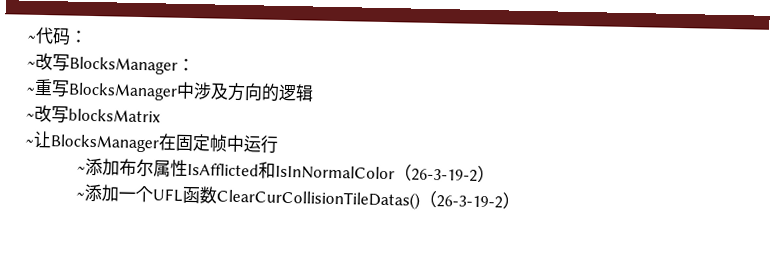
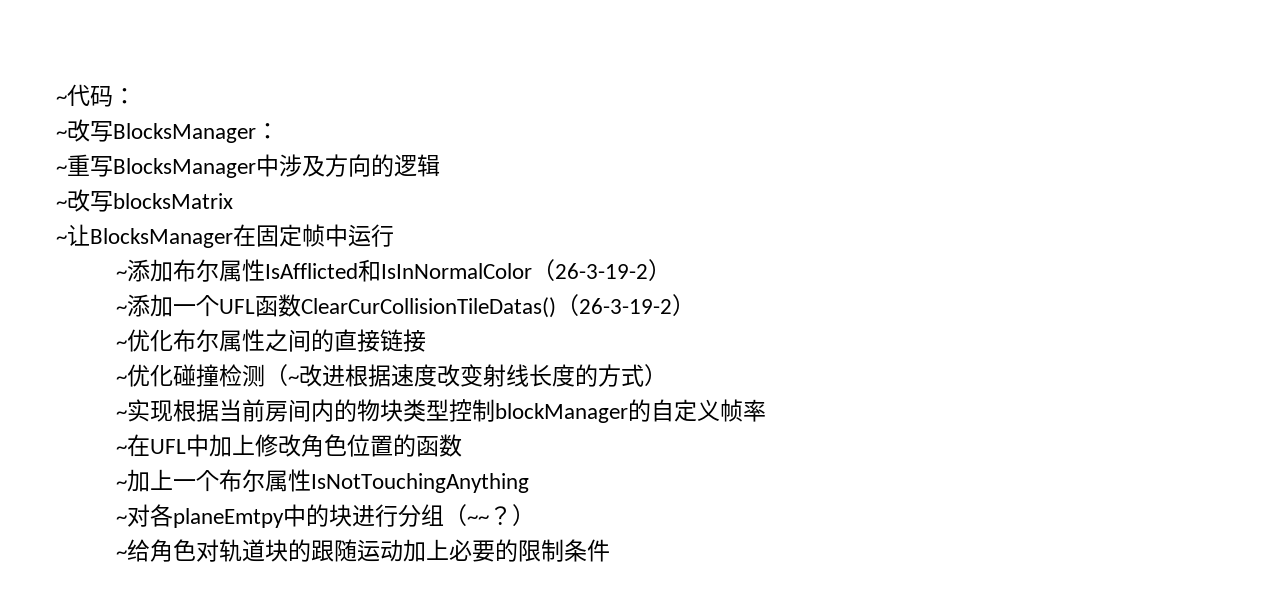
(520, 201) none -> [115,329,426,352] [115,364,667,387] [115,399,766,423] [115,434,462,457] [115,469,529,493] [115,504,535,528] [115,539,610,562] // ~优化布尔属性之间的直接链接 // ~优化碰撞检测（~改进根据速度改变射线长度的方式） // ~实现根据当前房间内的物块类型控制blockManager的自定义帧率 // ~在UFL中加上修改角色位置的函数 // ~加上一个布尔属性IsNotTouchingAnything // ~对各planeEmtpy中的块进行分组（~~？） // ~给角色对轨道块的跟随运动加上必要的限制条件

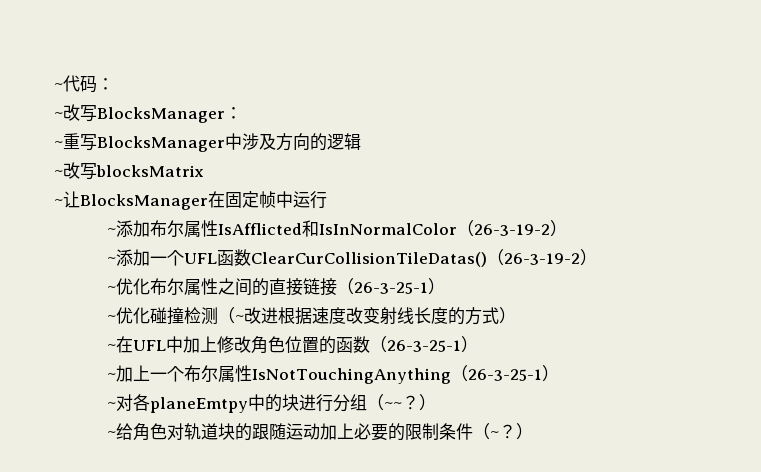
(426, 340) none -> [337,278,446,295] （26-3-25-1）
[115,399,766,423] // ~实现根据当前房间内的物块类型控制blockManager的自定义帧率 -> (517, 315) none
(462, 445) none -> [370,336,479,353] （26-3-25-1）
(529, 483) none -> [451,365,560,382] （26-3-25-1）
(610, 550) none -> [473,423,534,440] （~？）

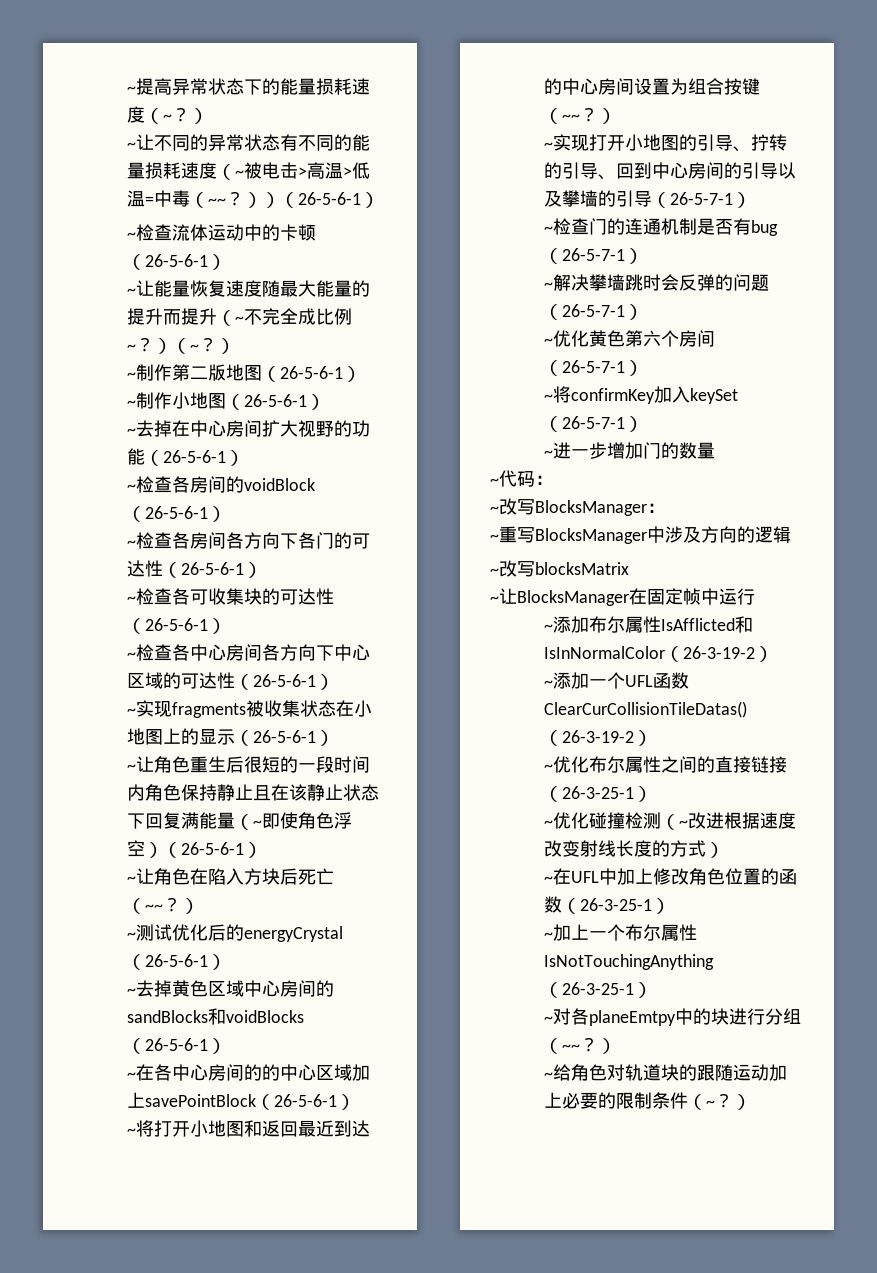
[54,83,63,90] ~ -> [126,78,370,95] [126,106,208,124] [126,134,370,151] [126,162,370,180] [126,190,379,208] [126,224,316,241] [126,254,226,270] [126,280,370,297] [126,308,352,326] [126,337,235,354] [126,364,361,382] [126,392,325,410] [126,420,370,437] [126,448,244,466] [126,476,315,493] [126,506,226,522] [126,532,370,549] [126,560,262,578] [126,588,334,605] [126,618,226,634] [126,644,370,661] [126,672,334,690] [126,700,372,718] [126,728,334,746] [126,756,370,773] [126,784,379,801] [126,812,352,830] [126,840,262,858] [126,868,334,885] [126,897,199,914] [126,924,343,942] [126,954,226,970] [126,980,334,997] [126,1008,304,1025] [126,1038,226,1054] [126,1064,370,1081] [126,1092,355,1110] [126,1120,370,1137] [543,78,760,95] [543,107,616,124] [543,134,787,152] [543,162,796,180] [543,190,751,208] [543,218,778,236] [543,248,643,264] [543,274,769,291] [543,304,643,320] [543,330,715,347] [543,360,643,376] [543,386,738,404] [543,416,643,432] [543,442,715,459] [490,478,499,485] ~提高异常状态下的能量损耗速度（~？） // ~让不同的异常状态有不同的能量损耗速度（~被电击>高温>低温=中毒（~~？））（26-5-6-1） // ~检查流体运动中的卡顿（26-5-6-1） // ~让能量恢复速度随最大能量的提升而提升（~不完全成比例~？）（~？） // ~制作第二版地图（26-5-6-1） // ~制作小地图（26-5-6-1） // ~去掉在中心房间扩大视野的功能（26-5-6-1） // ~检查各房间的voidBlock（26-5-6-1） // ~检查各房间各方向下各门的可达性（26-5-6-1） // ~检查各可收集块的可达性（26-5-6-1） // ~检查各中心房间各方向下中心区域的可达性（26-5-6-1） // ~实现fragments被收集状态在小地图上的显示（26-5-6-1） // ~让角色重生后很短的一段时间内角色保持静止且在该静止状态下回复满能量（~即使角色浮空）（26-5-6-1） // ~让角色在陷入方块后死亡（~~？） // ~测试优化后的energyCrystal（26-5-6-1） // ~去掉黄色区域中心房间的sandBlocks和voidBlocks（26-5-6-1） // ~在各中心房间的的中心区域加上savePointBlock（26-5-6-1） // ~将打开小地图和返回最近到达的中心房间设置为组合按键（~~？） // ~实现打开小地图的引导、拧转的引导、回到中心房间的引导以及攀墙的引导（26-5-7-1） // ~检查门的连通机制是否有bug（26-5-7-1） // ~解决攀墙跳时会反弹的问题（26-5-7-1） // ~优化黄色第六个房间（26-5-7-1） // ~将confirmKey加入keySet（26-5-7-1） // ~进一步增加门的数量 // ~

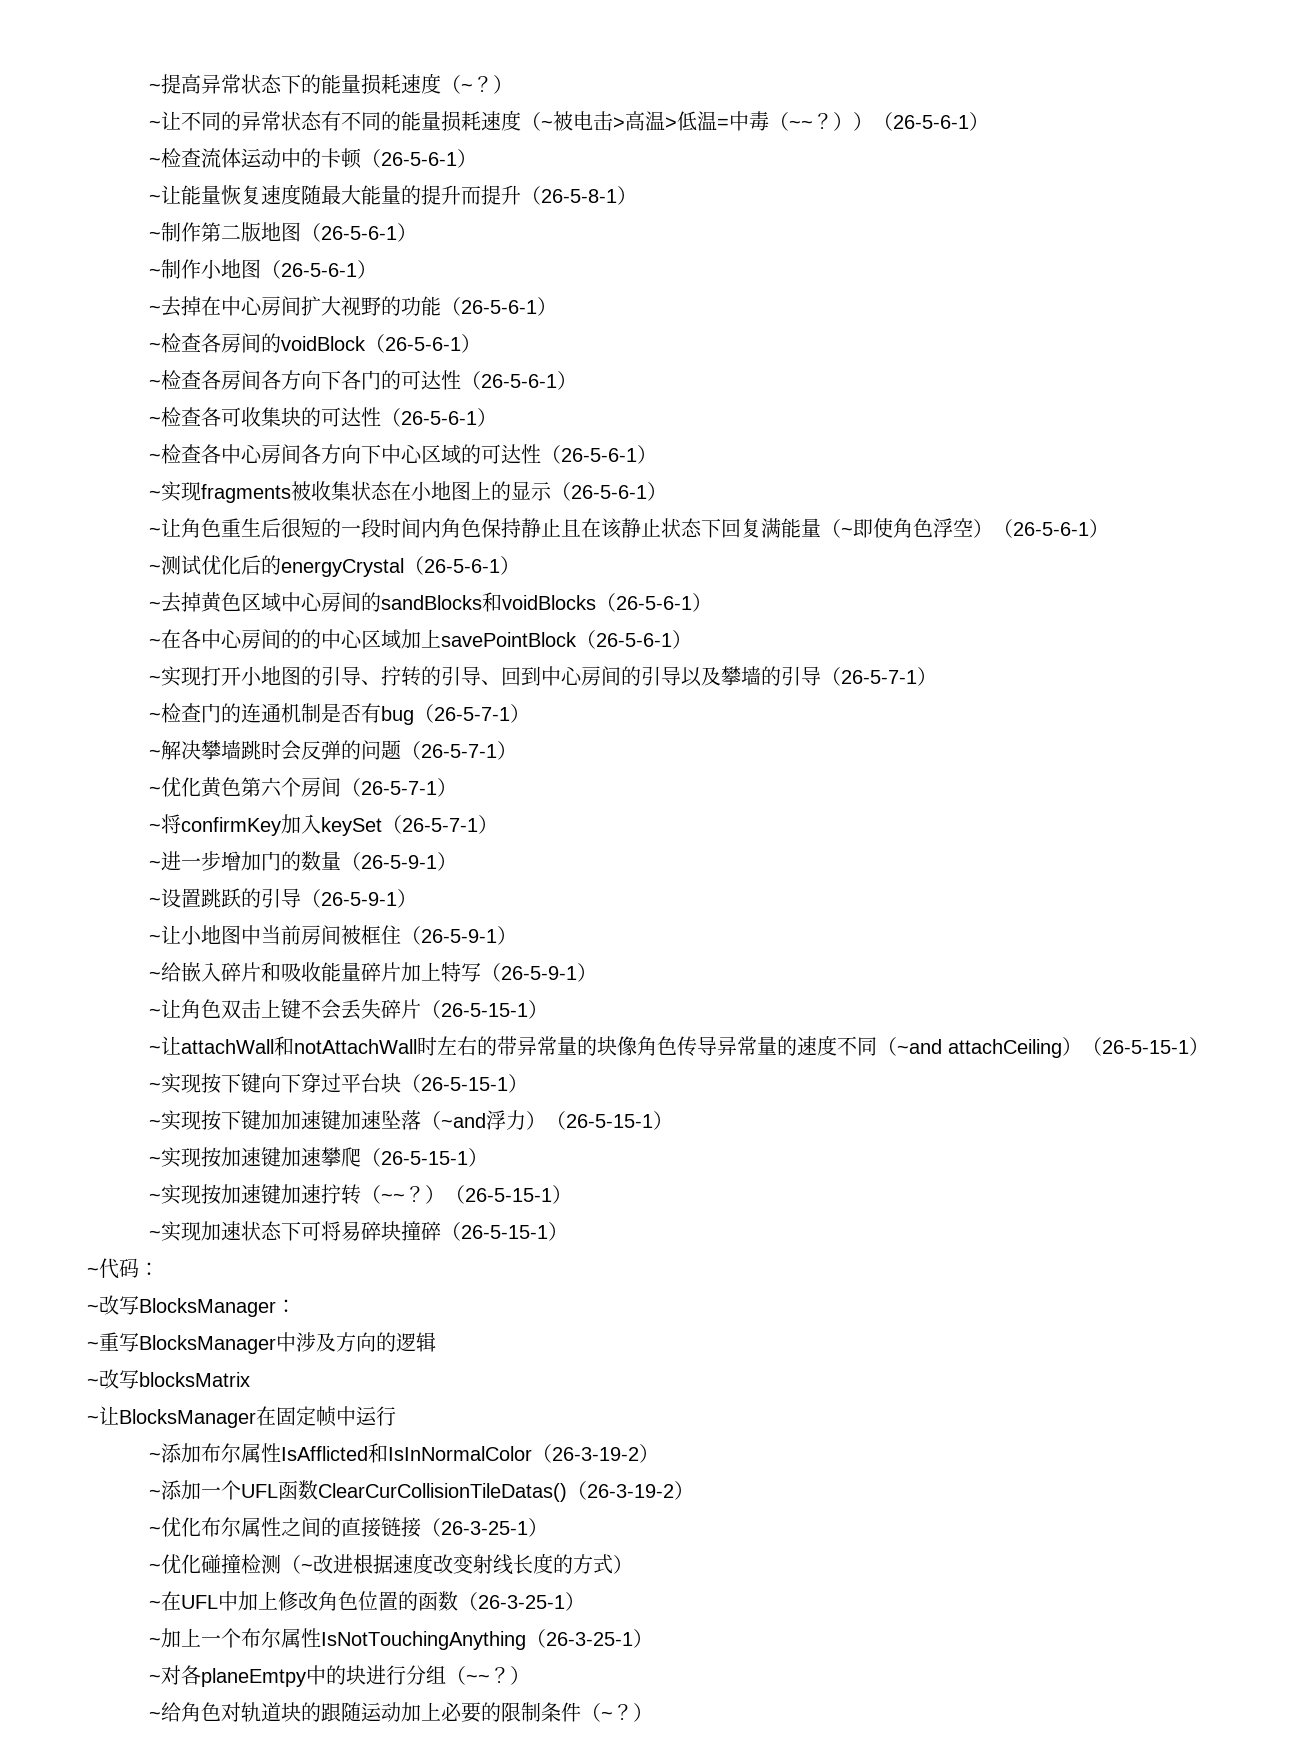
[234,308,352,325] [126,337,217,354] ~不完全成比例~？）（~？ -> [541,189,618,203] 26-5-8-1
[126,868,334,885] [126,897,199,914] // ~让角色在陷入方块后死亡（~~？） -> (1110, 528) none
[126,1120,370,1137] [543,78,760,95] [543,107,616,124] // ~将打开小地图和返回最近到达的中心房间设置为组合按键（~~？） -> (693, 639) none
(715, 450) none -> [341,852,458,871] [149,888,418,908] [149,925,518,945] [149,962,598,982] [149,999,549,1020] [149,1035,1210,1058] [149,1073,529,1094] [149,1110,674,1131] [149,1147,489,1168] [149,1184,573,1205] [149,1221,569,1242] （26-5-9-1） // ~设置跳跃的引导（26-5-9-1） // ~让小地图中当前房间被框住（26-5-9-1） // ~给嵌入碎片和吸收能量碎片加上特写（26-5-9-1） // ~让角色双击上键不会丢失碎片（26-5-15-1） // ~让attachWall和notAttachWall时左右的带异常量的块像角色传导异常量的速度不同（~and attachCeiling）（26-5-15-1） // ~实现按下键向下穿过平台块（26-5-15-1） // ~实现按下键加加速键加速坠落（~and浮力）（26-5-15-1） // ~实现按加速键加速攀爬（26-5-15-1） // ~实现按加速键加速拧转（~~？）（26-5-15-1） // ~实现加速状态下可将易碎块撞碎（26-5-15-1）

